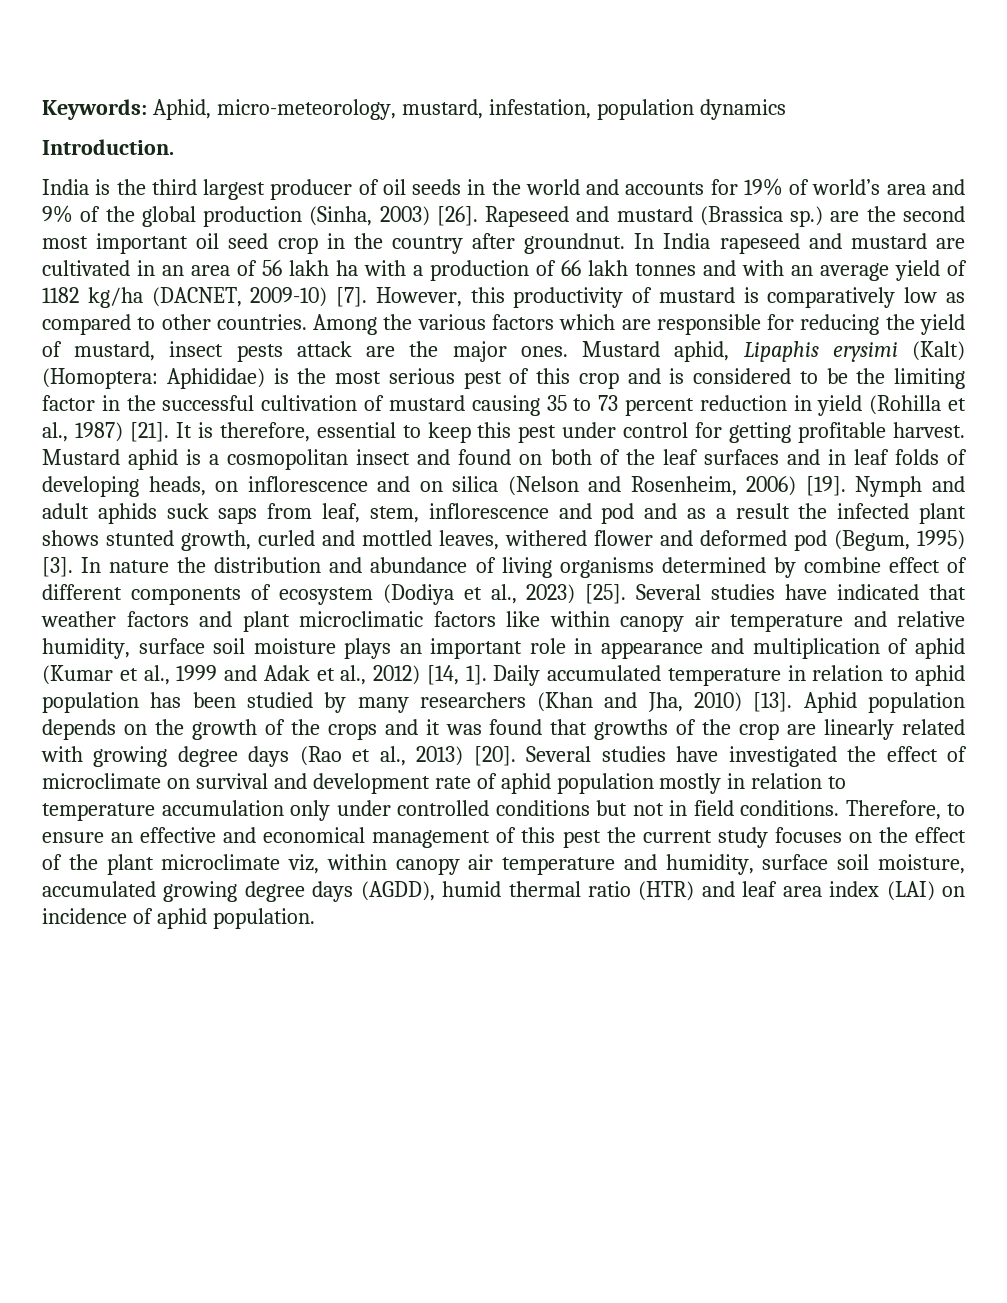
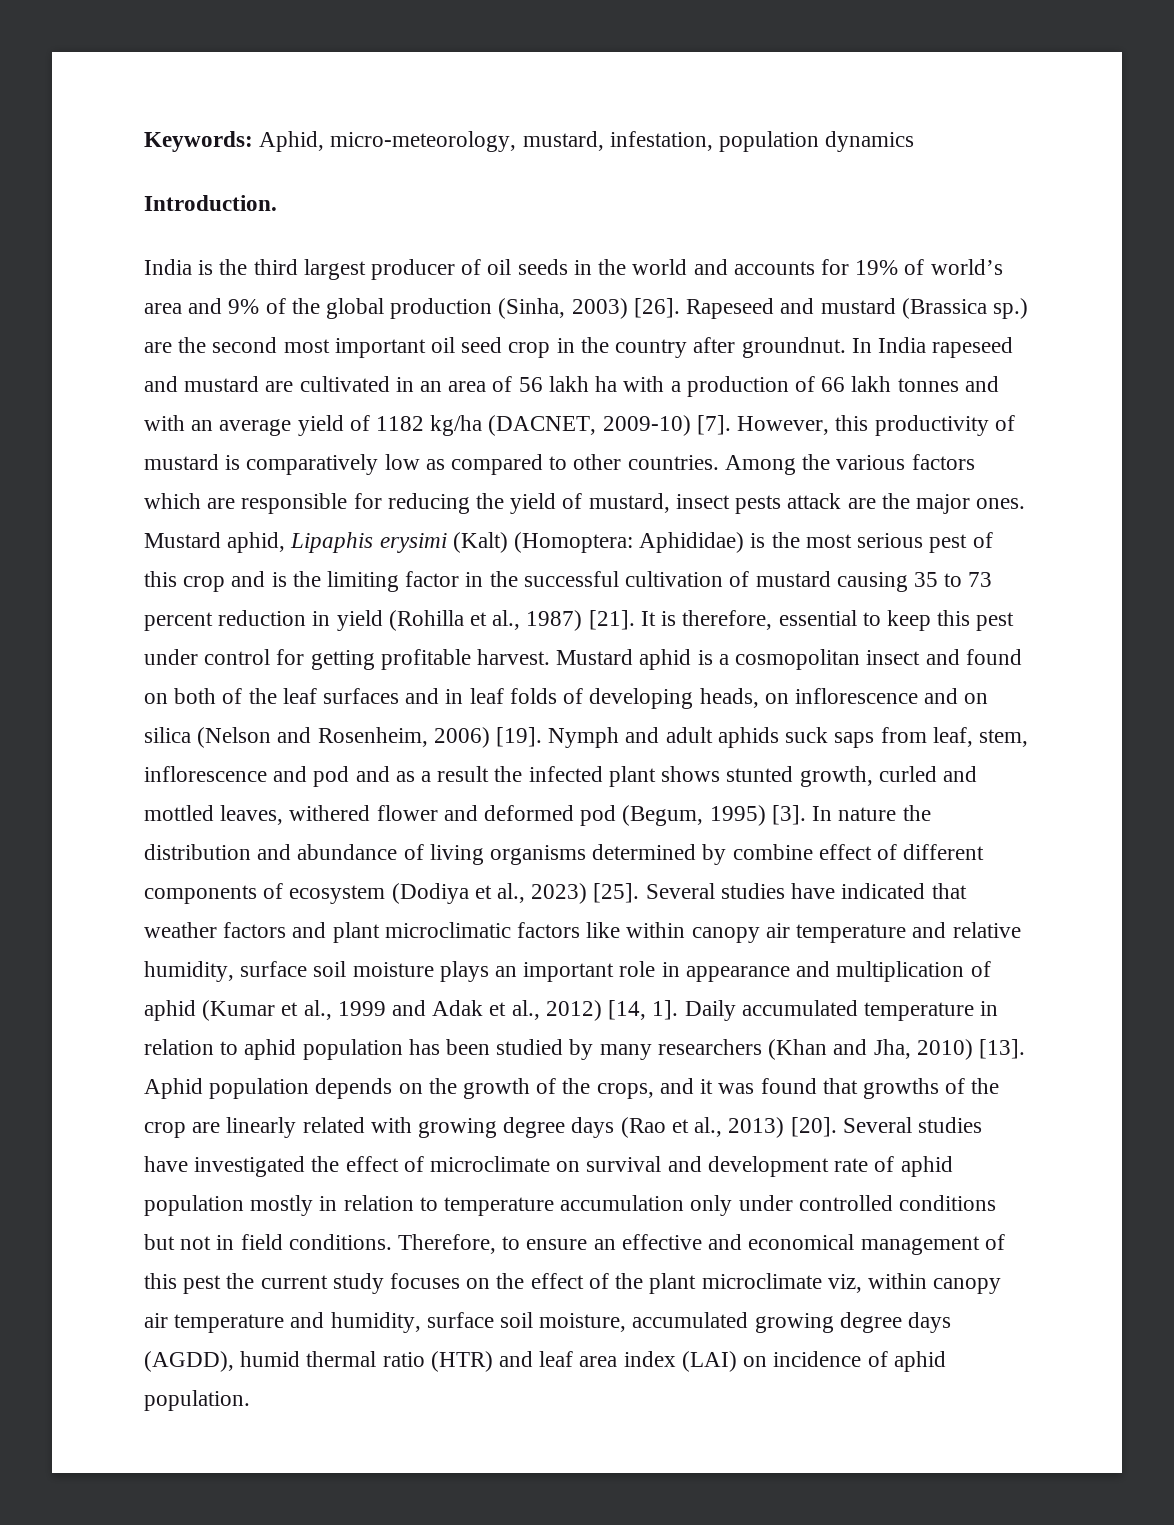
[693,368,848,384] considered to be -> (287, 579) none
[327,723,377,740] crops -> [596,1083,654,1099] crops,

